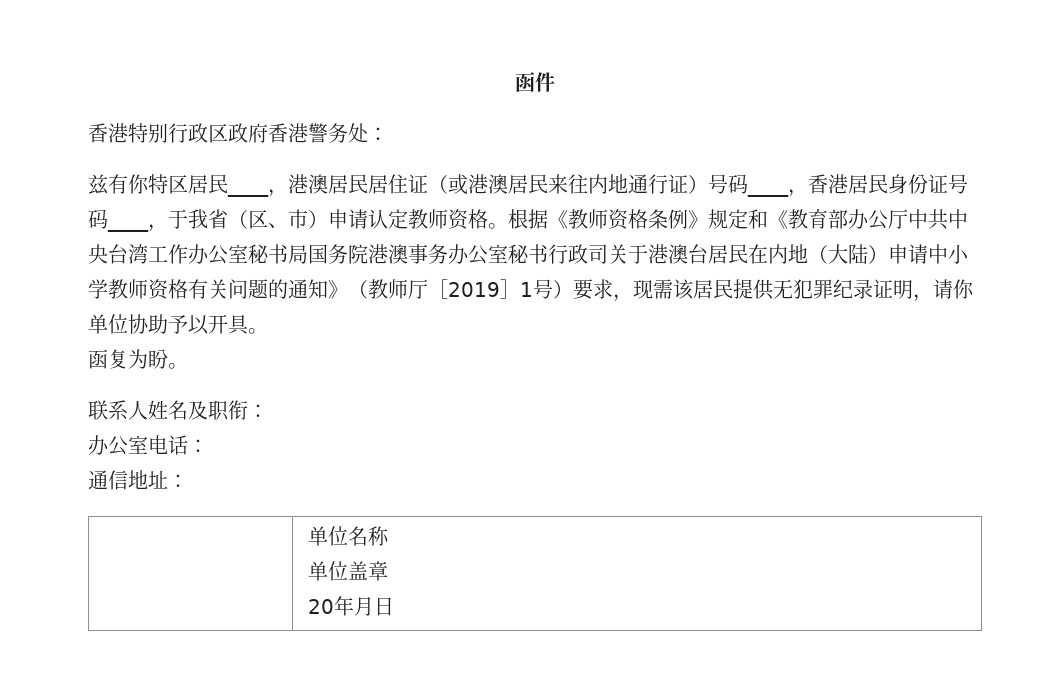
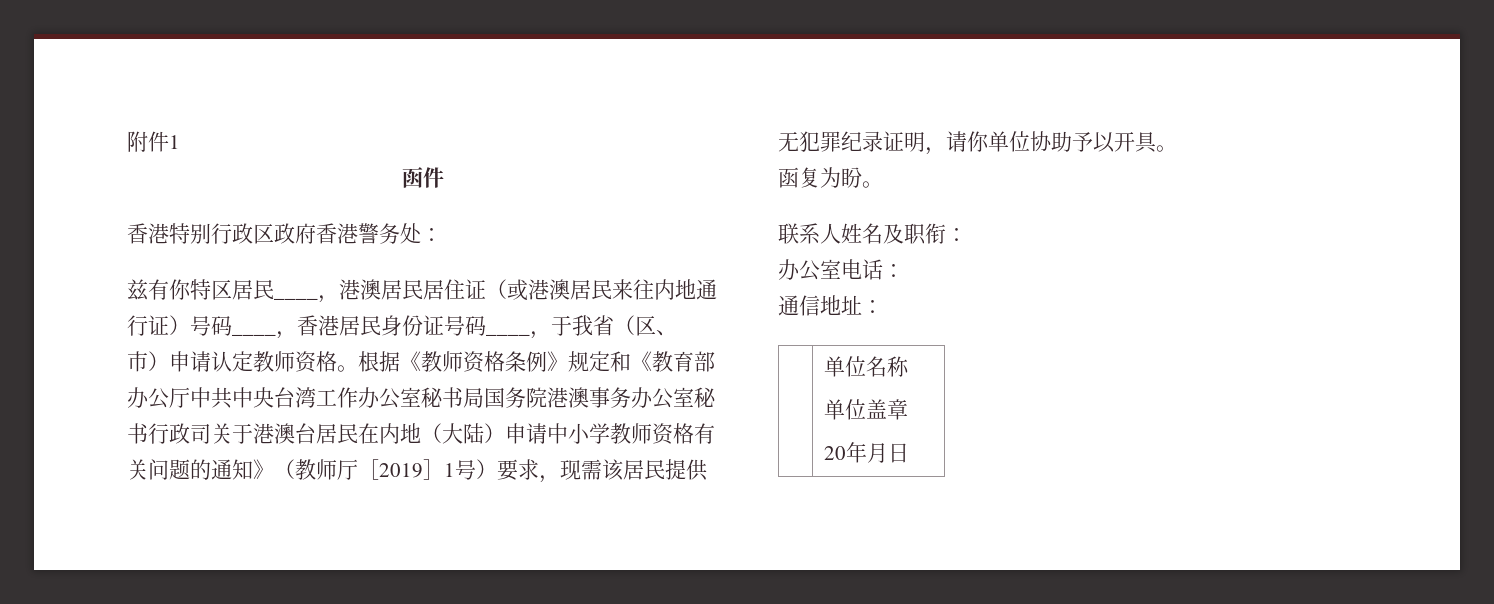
(515, 82) none -> [127,131,180,152] 附件1 //

